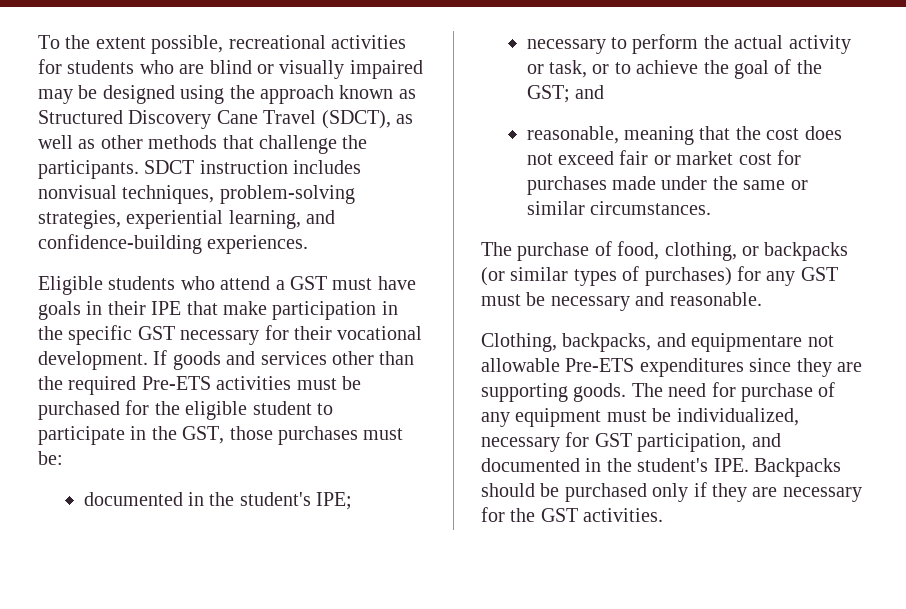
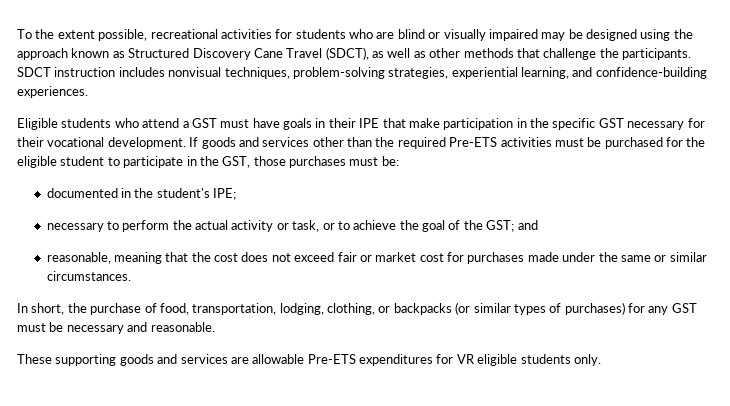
[481,242,512,256] The -> [17,303,87,315] In short, the
(660, 250) none -> [192,303,324,315] transportation, lodging,
[481,333,834,352] [481,358,862,377] [481,382,836,402] [481,408,799,427] [481,432,781,452] [481,458,841,477] [481,482,862,502] [481,507,664,522] Clothing, backpacks, and equipmentare not allowable Pre-ETS expenditures since they are supporting goods. The need for purchase of any equipment must be individualized, necessary for GST participation, and documented in the student's IPE. Backpacks should be purchased only if they are necessary for the GST activities. -> [17,354,601,366] These supporting goods and services are allowable Pre-ETS expenditures for VR eligible students only.

